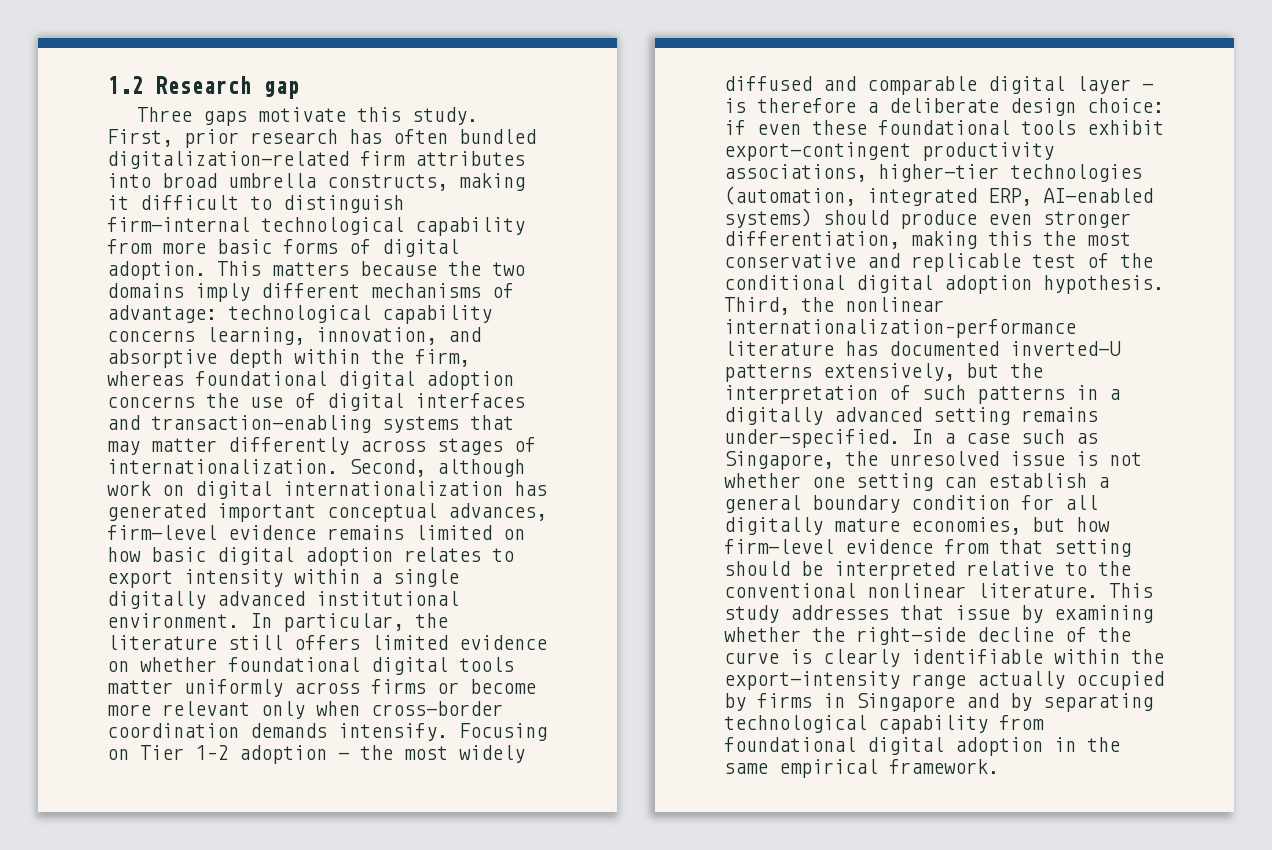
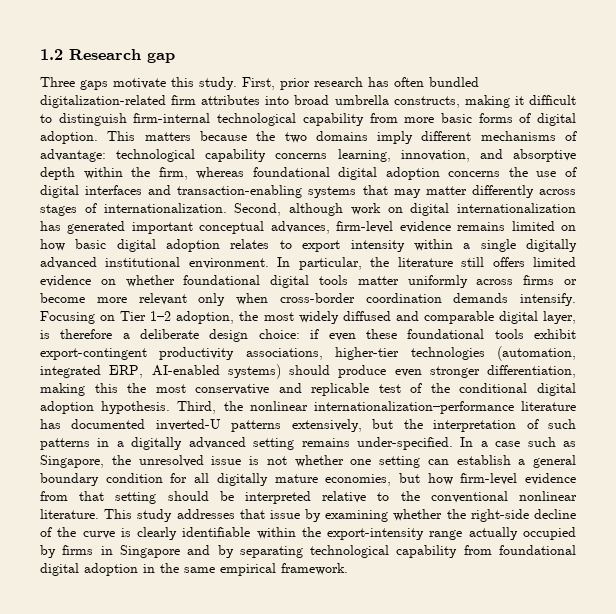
[239,745,349,764] adoption — -> [176,311,235,324] adoption,
[1076,76,1153,94] layer — -> [543,311,576,324] layer,

